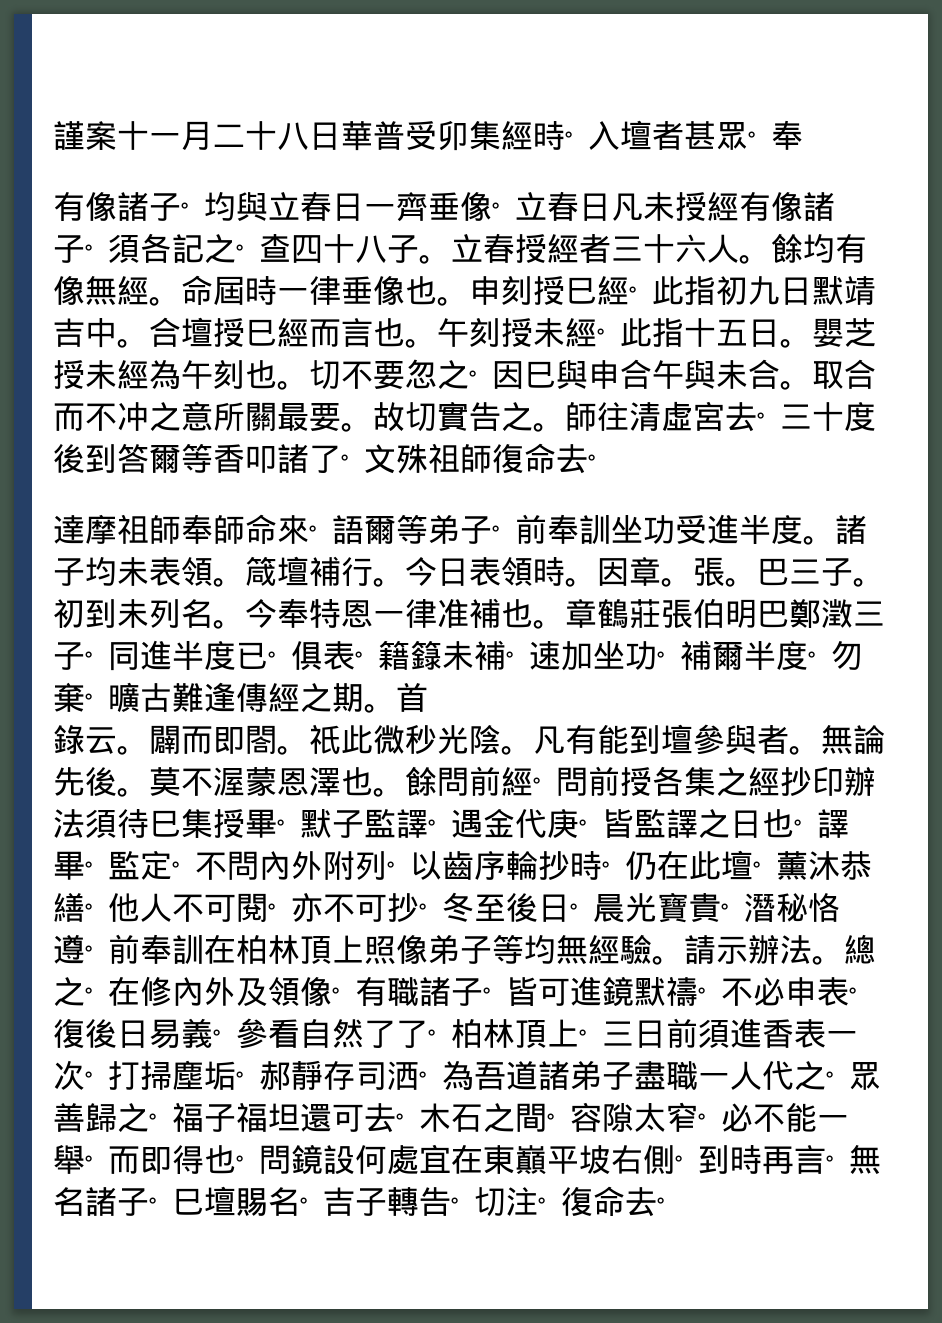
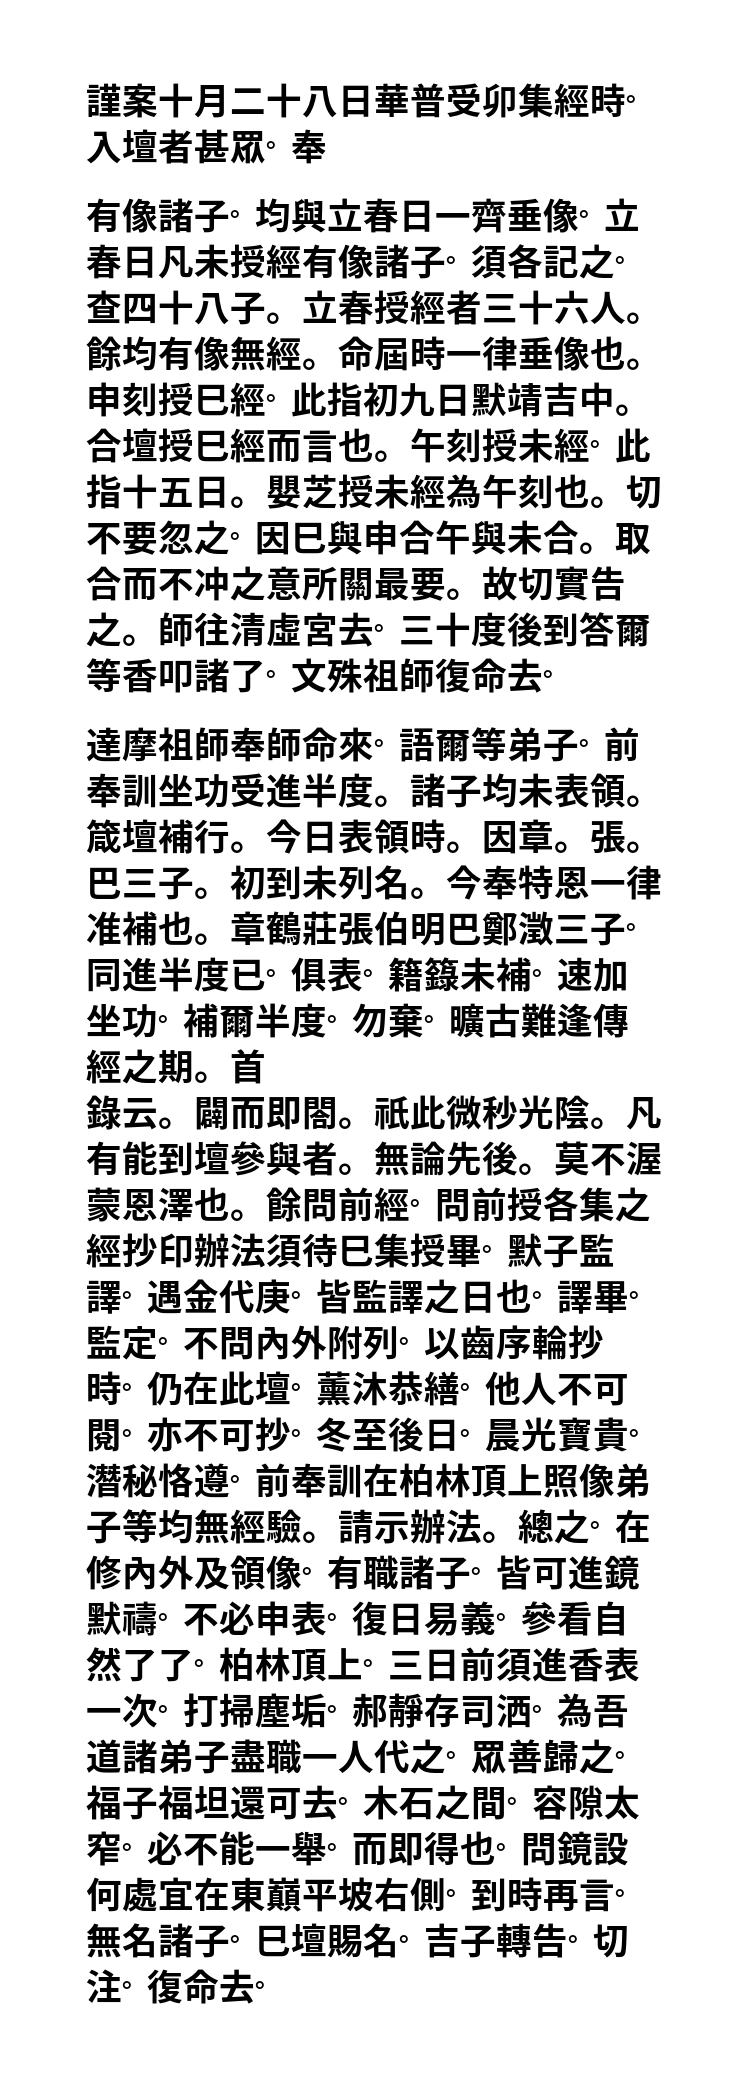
[149,133,181,147] 一 -> (194, 100) none
[85,1019,117,1048] 後 -> (388, 1618) none

